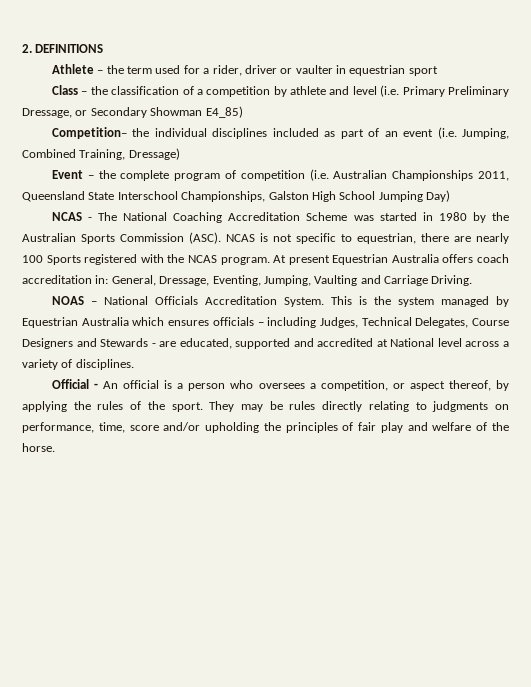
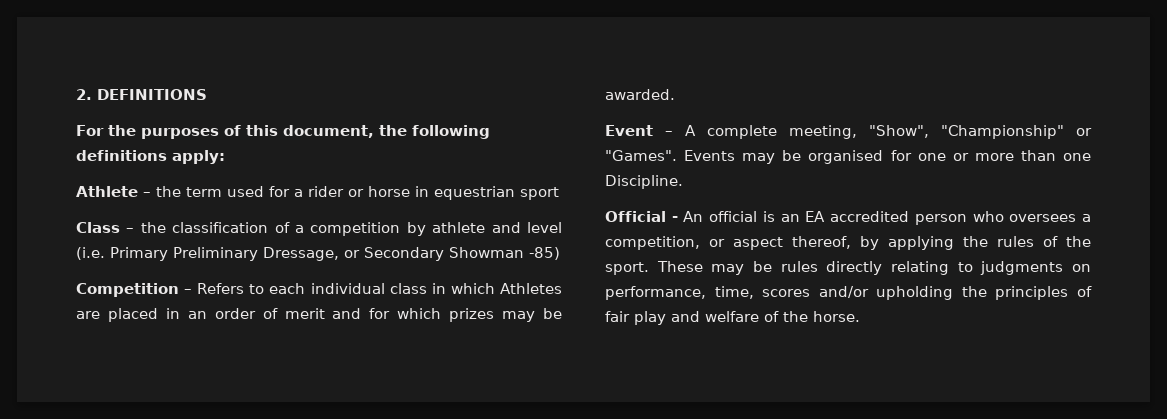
(104, 48) none -> [76,125,490,139] [76,150,225,164] // For the purposes of this document, the following definitions apply:
[212,65,333,76] rider, driver or vaulter -> [308,186,410,197] rider or horse
[205,106,243,118] [51,127,509,139] [22,148,180,160] [51,169,510,181] [22,190,450,202] [51,212,510,223] [22,232,509,244] [22,254,509,265] [22,275,473,286] [51,296,510,307] [22,317,509,328] [22,338,510,349] [22,359,134,370] E4_85) // Competition– the individual disciplines included as part of an event (i.e. Jumping, Combined Training, Dressage) // Event – the complete program of competition (i.e. Australian Championships 2011, Queensland State Interschool Championships, Galston High School Jumping Day) // NCAS - The National Coaching Accreditation Scheme was started in 1980 by the Australian Sports Commission (ASC). NCAS is not specific to equestrian, there are nearly 100 Sports registered with the NCAS program. At present Equestrian Australia offers coach accreditation in: General, Dressage, Eventing, Jumping, Vaulting and Carriage Driving. // NOAS – National Officials Accreditation System. This is the system managed by Equestrian Australia which ensures officials – including Judges, Technical Delegates, Course Designers and Stewards - are educated, supported and accredited at National level across a variety of disciplines. -> [529,247,560,260] [76,283,562,297] [76,308,562,322] [605,89,675,100] [605,125,1092,139] [605,150,1091,164] [605,175,683,189] -85) // Competition – Refers to each individual class in which Athletes are placed in an order of merit and for which prizes may be awarded. // Event – A complete meeting, "Show", "Championship" or "Games". Events may be organised for one or more than one Discipline.
[177,383,184,389] a -> [780,211,910,222] an EA accredited
[209,401,235,412] They -> [656,261,703,272] These
[129,425,159,431] score -> [762,289,811,297] scores

